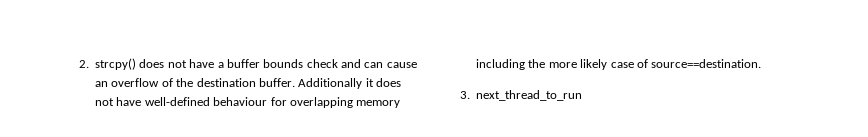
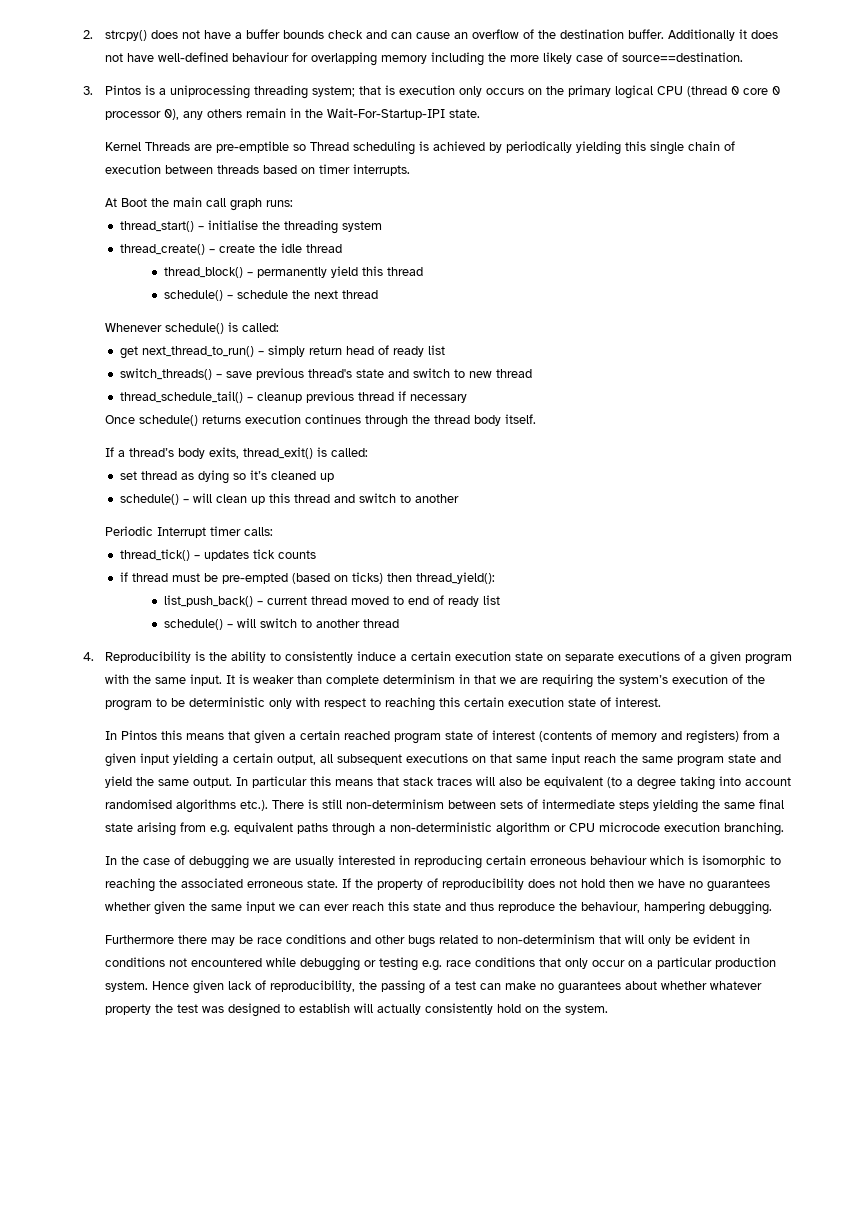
[476,90,583,101] next_thread_to_run -> [105,85,781,99] [105,108,481,120] [105,141,736,155] [105,164,411,176] [105,197,294,211] [119,220,382,234] [119,243,342,255] [163,266,423,278] [163,290,378,301] [105,322,280,334] [119,345,445,359] [119,368,532,380] [119,391,467,403] [105,414,537,428] [105,447,369,459] [119,470,334,484] [119,493,459,505] [105,526,274,538] [119,549,316,561] [119,572,495,584] [163,595,500,607] [163,618,399,630] [83,651,793,665] [105,674,766,688] [105,697,662,711] [105,730,781,744] [105,753,782,767] [105,776,792,790] [105,799,785,813] [105,822,785,836] [105,855,782,869] [105,878,771,892] [105,901,773,915] [105,934,751,948] [105,957,777,971] [105,980,763,994] [105,1003,609,1017] Pintos is a uniprocessing threading system; that is execution only occurs on the primary logical CPU (thread 0 core 0 processor 0), any others remain in the Wait-For-Startup-IPI state. // Kernel Threads are pre-emptible so Thread scheduling is achieved by periodically yielding this single chain of execution between threads based on timer interrupts. // At Boot the main call graph runs: // thread_start() – initialise the threading system // thread_create() – create the idle thread // thread_block() – permanently yield this thread // schedule() – schedule the next thread // Whenever schedule() is called: // get next_thread_to_run() – simply return head of ready list // switch_threads() – save previous thread's state and switch to new thread // thread_schedule_tail() – cleanup previous thread if necessary // Once schedule() returns execution continues through the thread body itself. // If a thread’s body exits, thread_exit() is called: // set thread as dying so it’s cleaned up // schedule() – will clean up this thread and switch to another // Periodic Interrupt timer calls: // thread_tick() – updates tick counts // if thread must be pre-empted (based on ticks) then thread_yield(): // list_push_back() – current thread moved to end of ready list // schedule() – will switch to another thread // 4. Reproducibility is the ability to consistently induce a certain execution state on separate executions of a given program with the same input. It is weaker than complete determinism in that we are requiring the system’s execution of the program to be deterministic only with respect to reaching this certain execution state of interest. // In Pintos this means that given a certain reached program state of interest (contents of memory and registers) from a given input yielding a certain output, all subsequent executions on that same input reach the same program state and yield the same output. In particular this means that stack traces will also be equivalent (to a degree taking into account randomised algorithms etc.). There is still non-determinism between sets of intermediate steps yielding the same final state arising from e.g. equivalent paths through a non-deterministic algorithm or CPU microcode execution branching. // In the case of debugging we are usually interested in reproducing certain erroneous behaviour which is isomorphic to reaching the associated erroneous state. If the property of reproducibility does not hold then we have no guarantees whether given the same input we can ever reach this state and thus reproduce the behaviour, hampering debugging. // Furthermore there may be race conditions and other bugs related to non-determinism that will only be evident in conditions not encountered while debugging or testing e.g. race conditions that only occur on a particular production system. Hence given lack of reproducibility, the passing of a test can make no guarantees about whether whatever property the test was designed to establish will actually consistently hold on the system.

